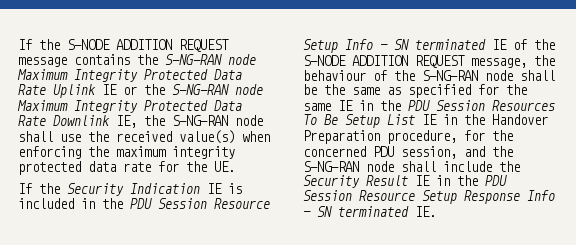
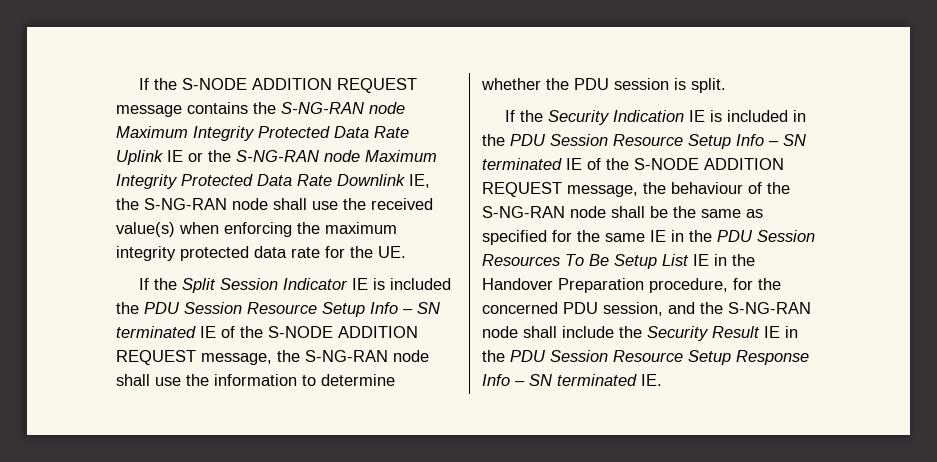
(235, 166) none -> [139,278,452,293] [116,302,440,317] [116,326,418,338] [116,350,429,365] [116,374,395,386] [481,78,726,93] // If the Split Session Indicator IE is included the PDU Session Resource Setup Info – SN terminated IE of the S-NODE ADDITION REQUEST message, the S-NG-RAN node shall use the information to determine whether the PDU session is split.

